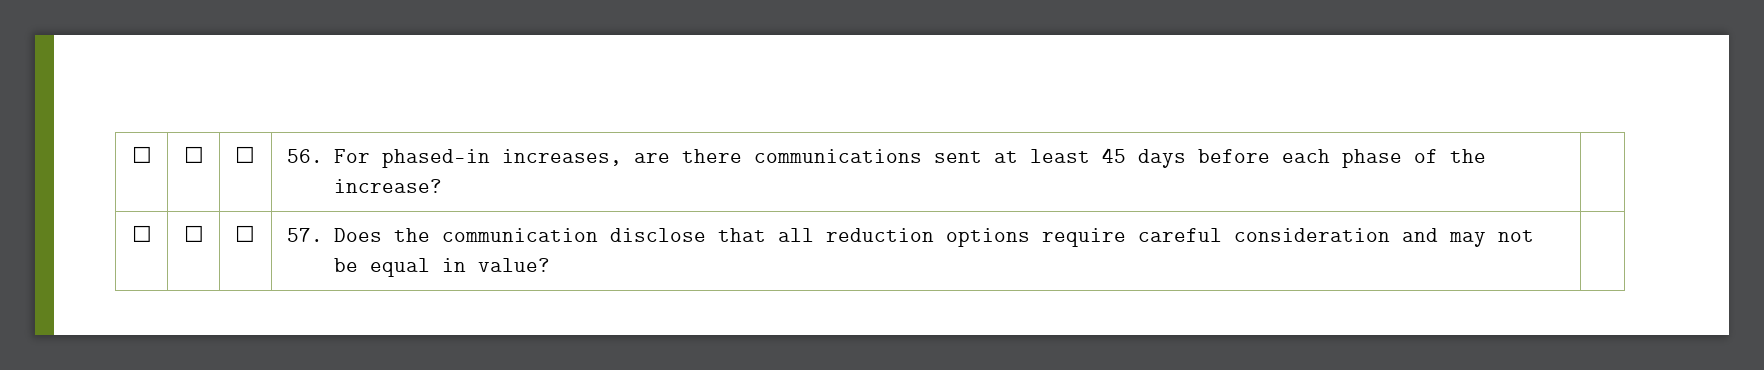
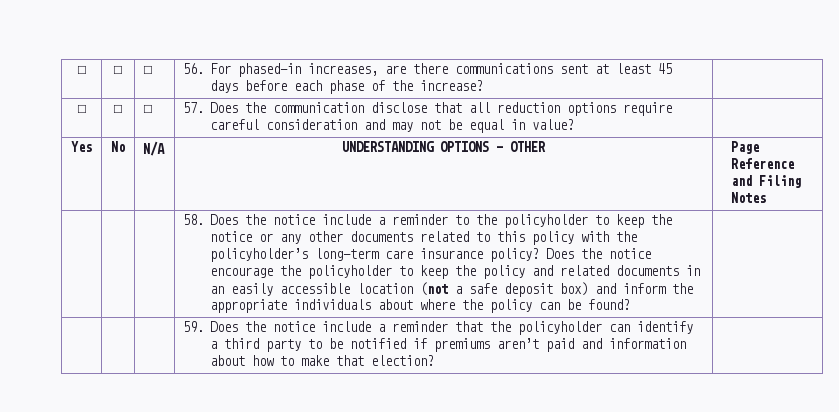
(550, 265) none -> [71,141,92,152] [111,141,125,152] [143,141,166,156] [342,141,546,152] [730,141,759,154] [730,158,794,169] [730,175,801,188] [730,192,766,203] [183,214,672,228] [209,231,637,245] [209,248,651,262] [209,265,700,279] [209,282,693,297] [209,299,630,313] [183,321,693,335] [209,338,686,352] [209,355,434,366] // Yes | No | N/A | UNDERSTANDING OPTIONS – OTHER | Page Reference and Filing Notes // | | | 58. Does the notice include a reminder to the policyholder to keep the notice or any other documents related to this policy with the policyholder’s long-term care insurance policy? Does the notice encourage the policyholder to keep the policy and related documents in an easily accessible location (not a safe deposit box) and inform the appropriate individuals about where the policy can be found? | // | | | 59. Does the notice include a reminder that the policyholder can identify a third party to be notified if premiums aren’t paid and information about how to make that election? |

